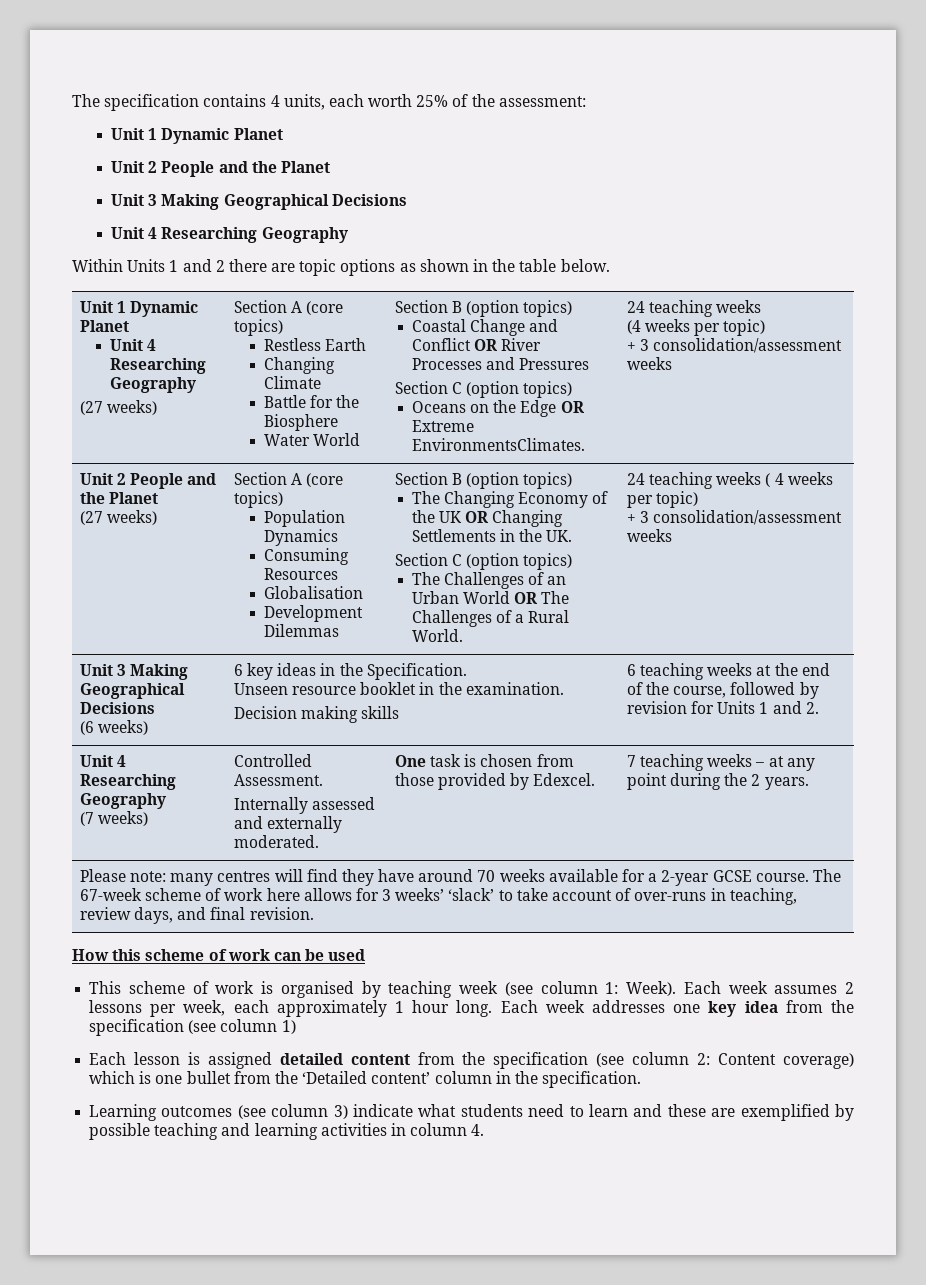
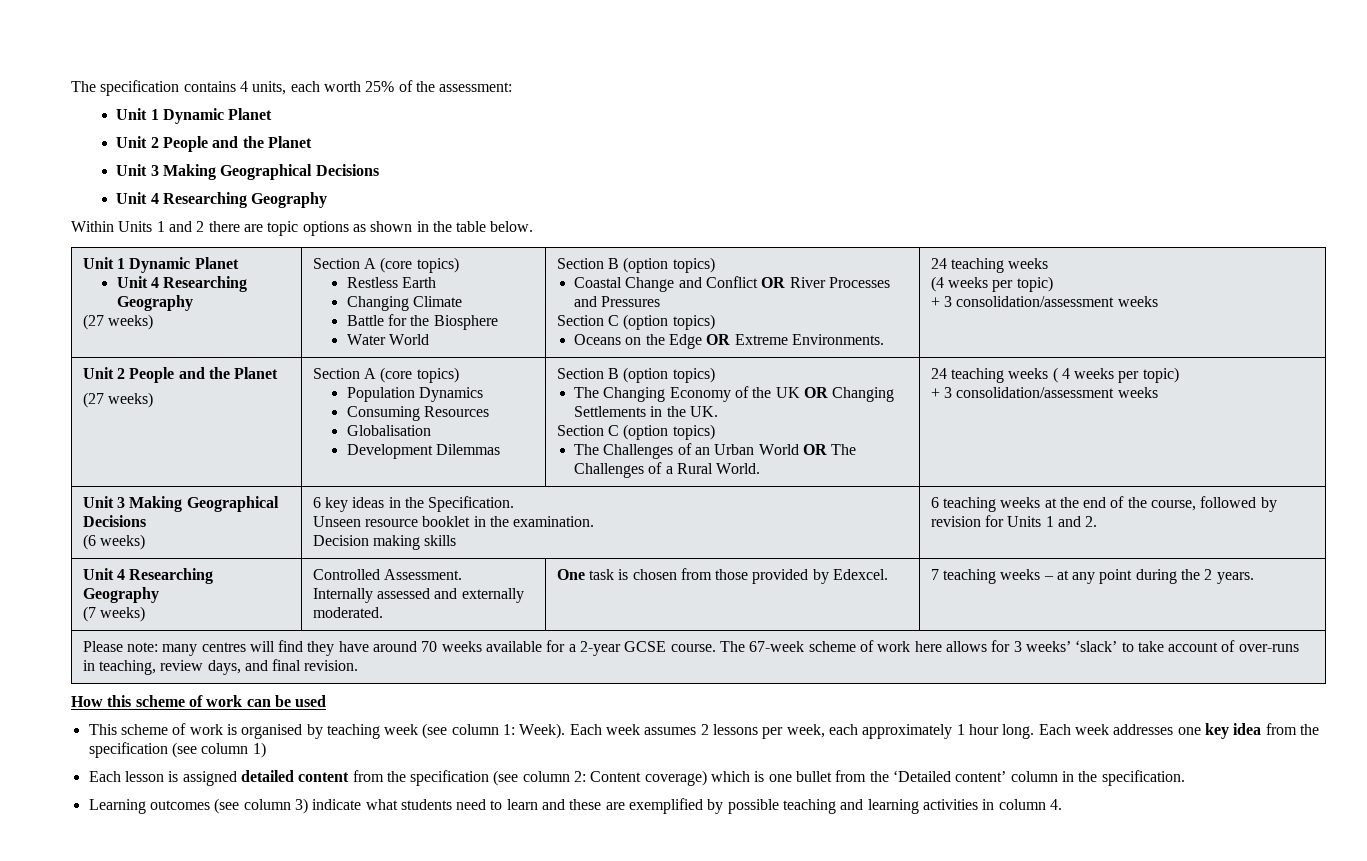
[411,438,585,451] EnvironmentsClimates. -> [792,334,885,345] Environments.

